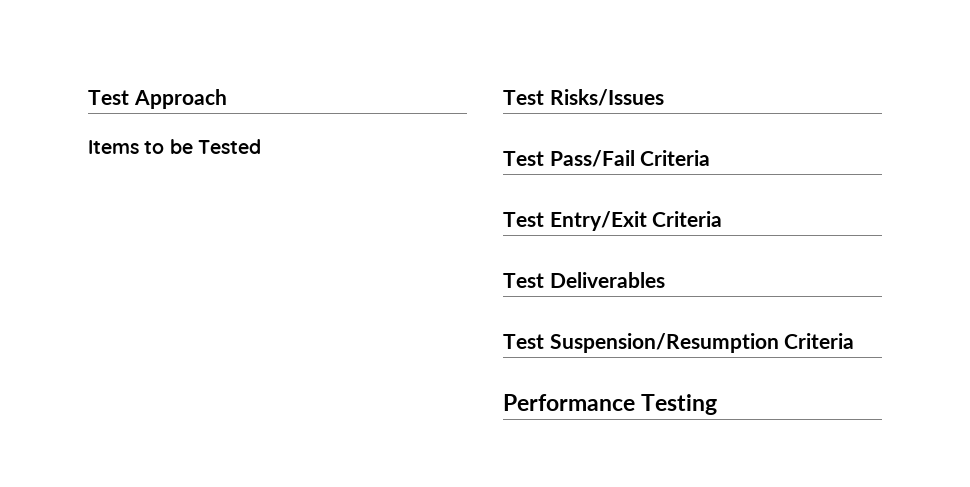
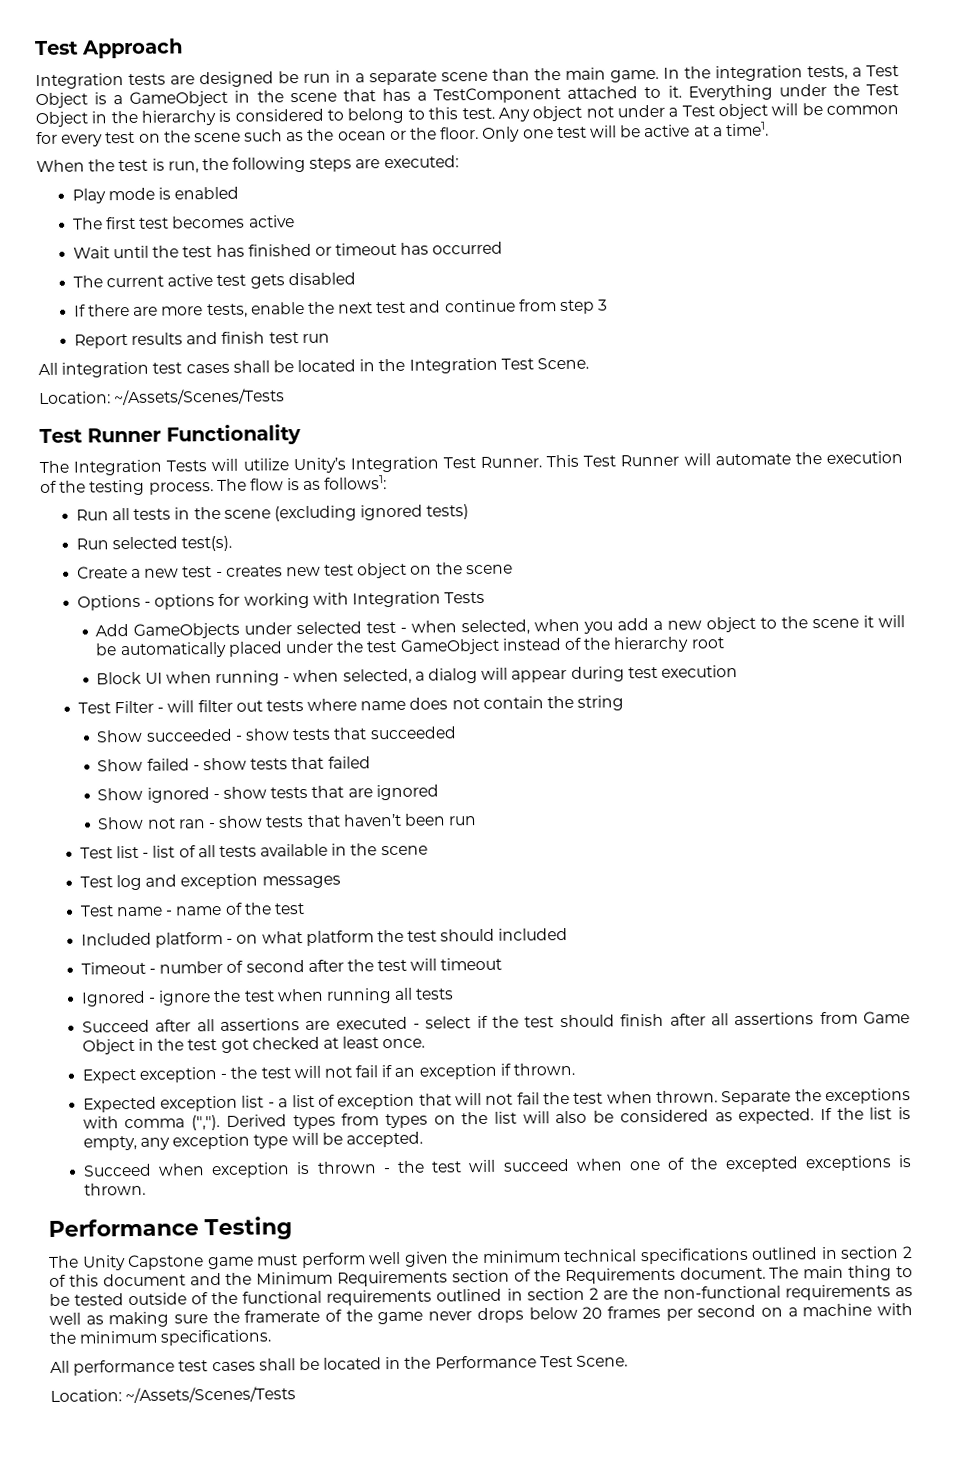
[88,139,261,154] [503,89,664,106] [503,150,711,167] [503,211,723,231] [503,272,665,288] [503,333,855,353] [503,394,718,415] Items to be Tested // Test Risks/Issues // Test Pass/Fail Criteria // Test Entry/Exit Criteria // Test Deliverables // Test Suspension/Resumption Criteria // Performance Testing -> [35,65,899,90] [35,83,900,109] [35,102,900,128] [36,121,769,147] [36,155,459,174] [71,186,240,204] [72,215,295,230] [72,241,504,259] [72,272,356,289] [73,299,609,319] [73,331,330,349] [38,357,590,378] [39,388,286,406] [39,424,301,446] [39,451,903,476] [40,475,388,496] [75,504,470,522] [75,535,233,552] [76,562,513,579] [76,591,486,611] [95,615,905,639] [95,636,725,659] [96,665,738,687] [77,695,625,714] [96,726,457,743] [97,756,371,772] [97,784,439,803] [97,813,478,830] [79,843,428,859] [79,873,341,891] [79,902,305,917] [80,927,569,948] [80,957,503,975] [80,987,455,1007] [81,1011,911,1033] [81,1036,426,1055] [81,1062,575,1084] [82,1088,911,1113] [82,1107,911,1131] [82,1131,423,1151] [82,1155,913,1179] [83,1182,146,1196] [48,1216,292,1241] [49,1246,913,1271] [49,1265,914,1287] [49,1284,914,1306] [49,1303,914,1328] [49,1329,273,1346] [50,1355,629,1376] [50,1386,297,1404] Integration tests are designed be run in a separate scene than the main game. In the integration tests, a Test Object is a GameObject in the scene that has a TestComponent attached to it. Everything under the Test Object in the hierarchy is considered to belong to this test. Any object not under a Test object will be common for every test on the scene such as the ocean or the floor. Only one test will be active at a time1. // When the test is run, the following steps are executed: // Play mode is enabled // The first test becomes active // Wait until the test has finished or timeout has occurred // The current active test gets disabled // If there are more tests, enable the next test and continue from step 3 // Report results and finish test run // All integration test cases shall be located in the Integration Test Scene. // Location: ~/Assets/Scenes/Tests // Test Runner Functionality // The Integration Tests will utilize Unity’s Integration Test Runner. This Test Runner will automate the execution of the testing process. The flow is as follows1: // Run all tests in the scene (excluding ignored tests) // Run selected test(s). // Create a new test - creates new test object on the scene // Options - options for working with Integration Tests // Add GameObjects under selected test - when selected, when you add a new object to the scene it will be automatically placed under the test GameObject instead of the hierarchy root // Block UI when running - when selected, a dialog will appear during test execution // Test Filter - will filter out tests where name does not contain the string // Show succeeded - show tests that succeeded // Show failed - show tests that failed // Show ignored - show tests that are ignored // Show not ran - show tests that haven’t been run // Test list - list of all tests available in the scene // Test log and exception messages // Test name - name of the test // Included platform - on what platform the test should included // Timeout - number of second after the test will timeout // Ignored - ignore the test when running all tests // Succeed after all assertions are executed - select if the test should finish after all assertions from Game Object in the test got checked at least once. // Expect exception - the test will not fail if an exception if thrown. // Expected exception list - a list of exception that will not fail the test when thrown. Separate the exceptions with comma (","). Derived types from types on the list will also be considered as expected. If the list is empty, any exception type will be accepted. // Succeed when exception is thrown - the test will succeed when one of the excepted exceptions is thrown. // Performance Testing // The Unity Capstone game must perform well given the minimum technical specifications outlined in section 2 of this document and the Minimum Requirements section of the Requirements document. The main thing to be tested outside of the functional requirements outlined in section 2 are the non-functional requirements as well as making sure the framerate of the game never drops below 20 frames per second on a machine with the minimum specifications. // All performance test cases shall be located in the Performance Test Scene. // Location: ~/Assets/Scenes/Tests

